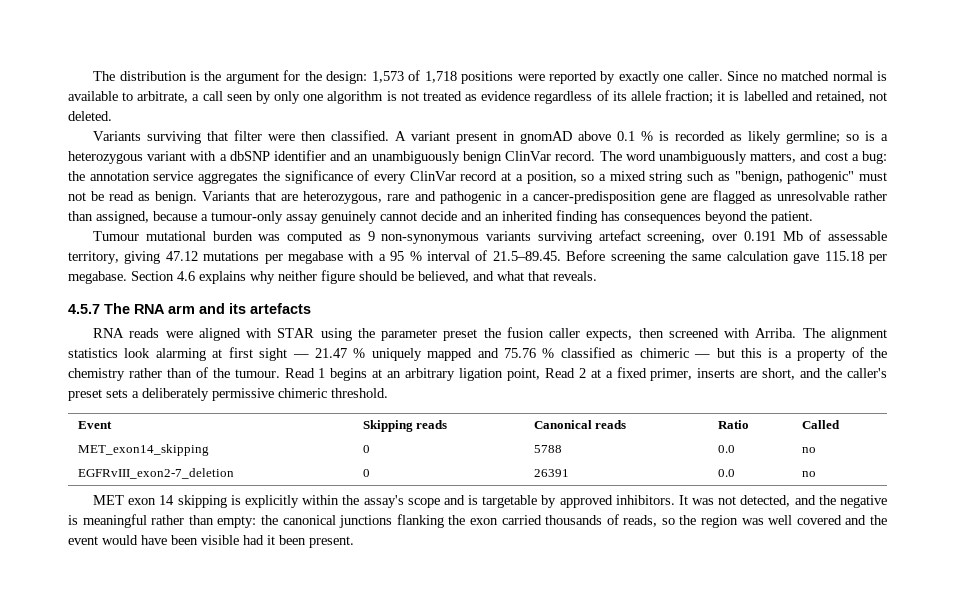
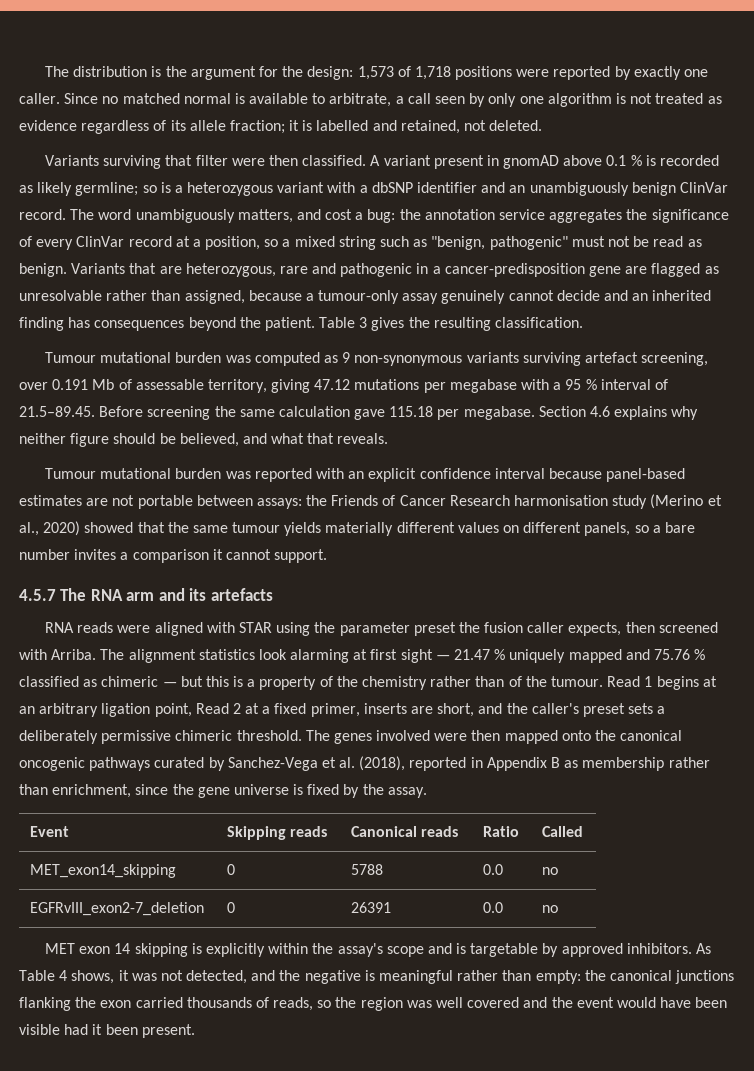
(813, 217) none -> [319,317,584,331] Table 3 gives the resulting classification.
(597, 276) none -> [45,468,686,482] [19,494,722,509] [19,521,695,536] [19,549,328,563] // Tumour mutational burden was reported with an explicit confidence interval because panel-based estimates are not portable between assays: the Friends of Cancer Research harmonisation study (Merino et al., 2020) showed that the same tumour yields materially different values on different panels, so a bare number invites a comparison it cannot support.
(388, 393) none -> [305,730,683,744] [19,756,710,771] [19,784,427,798] The genes involved were then mapped onto the canonical oncogenic pathways curated by Sanchez-Vega et al. (2018), reported in Appendix B as membership rather than enrichment, since the gene universe is fixed by the assay.
[678,495,688,505] It -> [696,943,712,954] [19,970,129,984] As Table 4 shows, it

